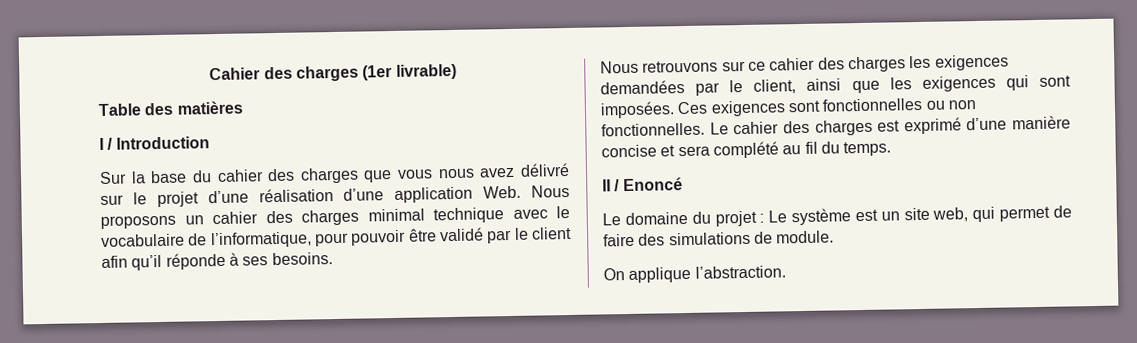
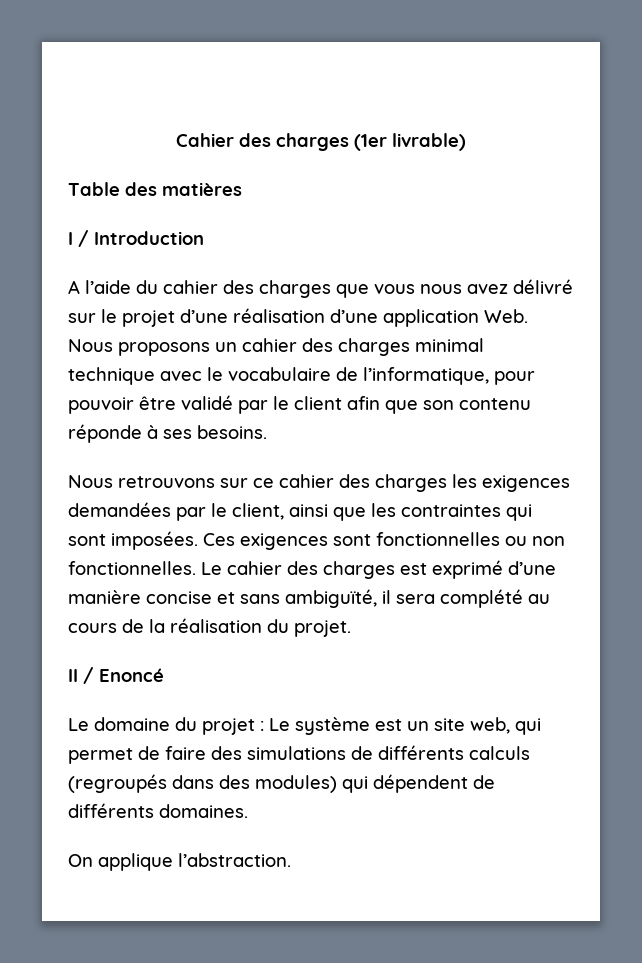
[99,170,188,185] Sur la base -> [68,280,131,294] A l’aide
[131,254,163,271] qu’il -> [385,398,531,414] que son contenu
[921,75,996,92] exigences -> [401,504,501,517] contraintes
[677,141,892,159] sera complété au fil du temps. -> [240,589,550,608] [68,618,351,637] sans ambiguïté, il sera complété au cours de la réalisation du projet.
[776,230,835,244] module. -> [378,745,530,760] [68,774,495,793] [68,803,248,818] différents calculs (regroupés dans des modules) qui dépendent de différents domaines.

